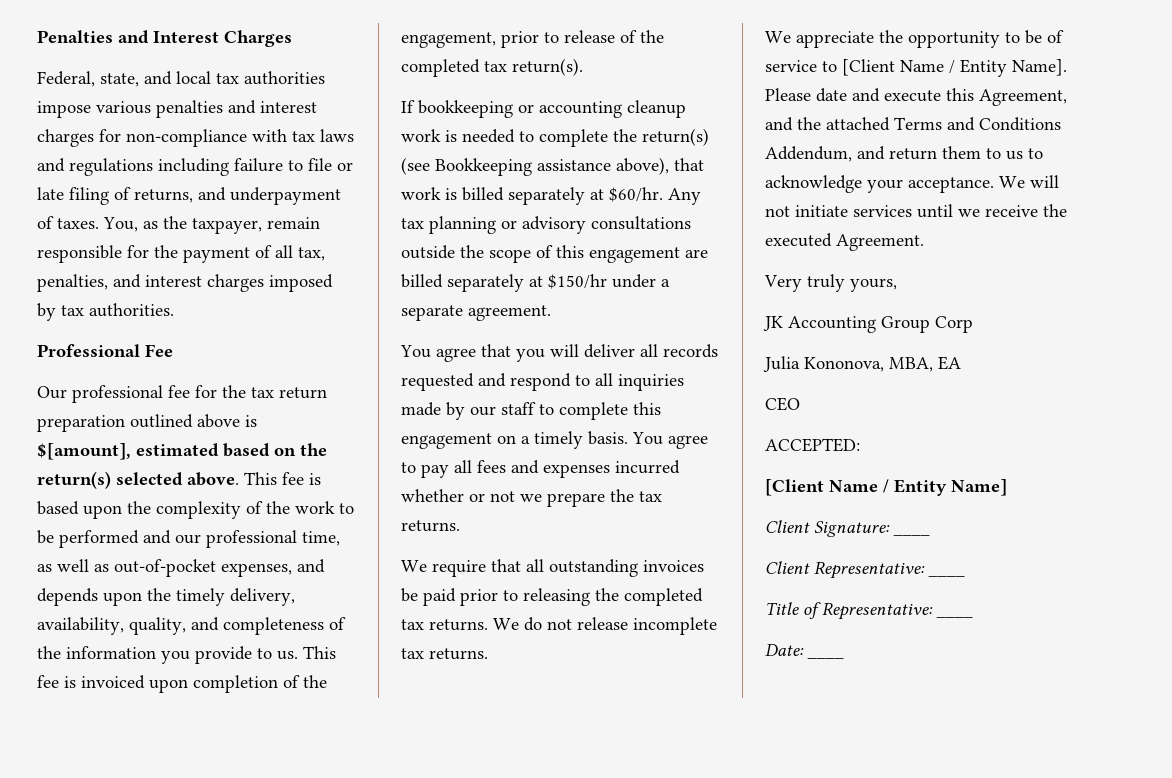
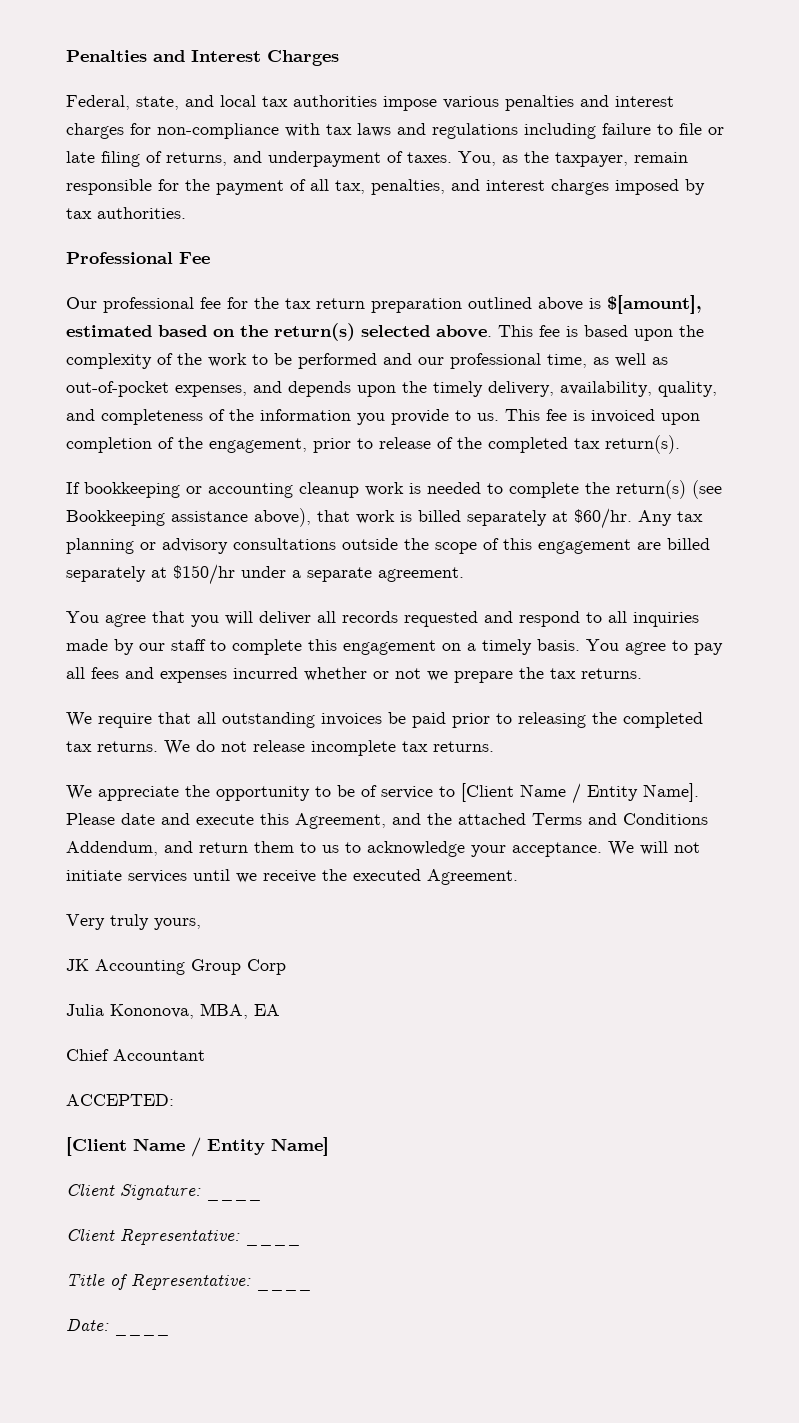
[765,397,800,411] CEO -> [66,1049,205,1061] Chief Accountant

